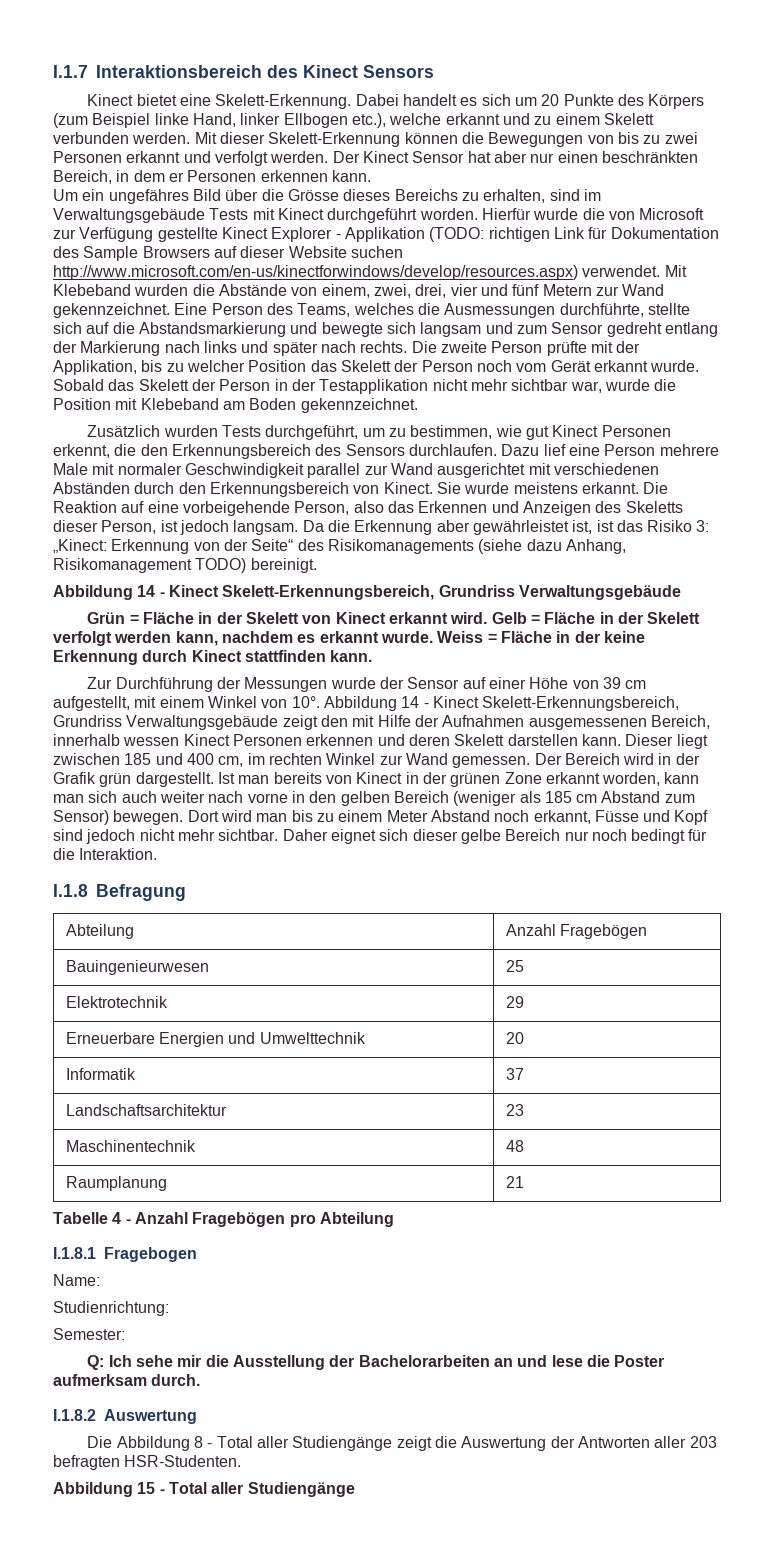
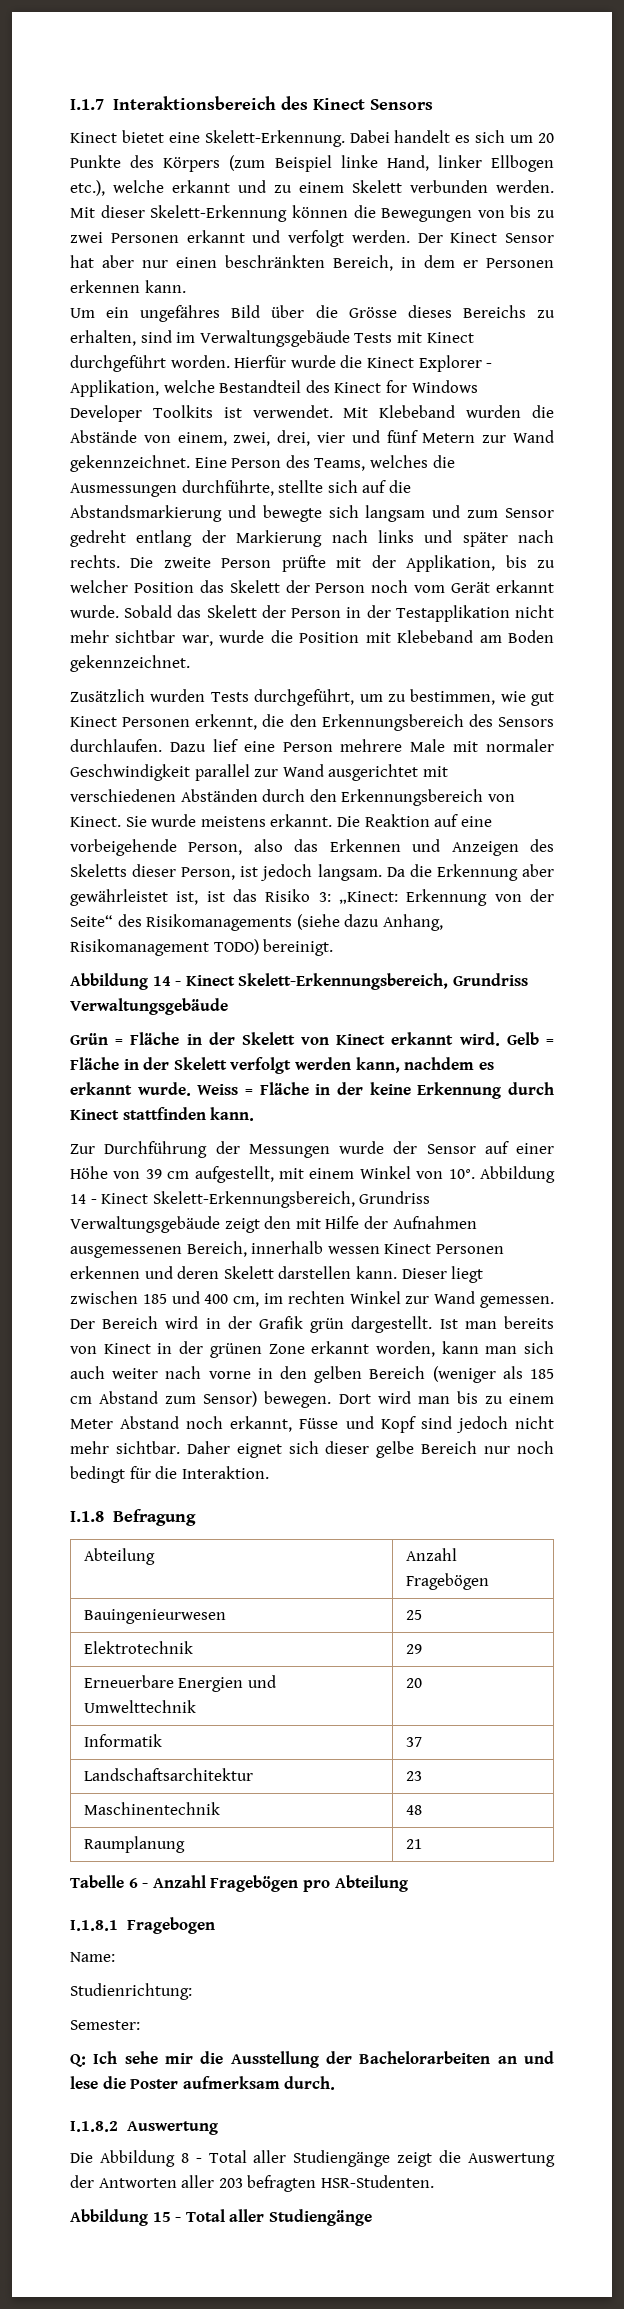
[608,208,705,220] [53,227,719,242] [53,246,403,261] [53,265,578,280] von Microsoft zur Verfügung gestellte Kinect Explorer - Applikation (TODO: richtigen Link für Dokumentation des Sample Browsers auf dieser Website suchen http://www.microsoft.com/en-us/kinectforwindows/develop/resources.aspx) -> [366,355,493,372] [70,380,478,397] [70,405,242,422] Kinect Explorer - Applikation, welche Bestandteil des Kinect for Windows Developer Toolkits ist
[112,1212,122,1224] 4 -> [128,1878,138,1888] 6

